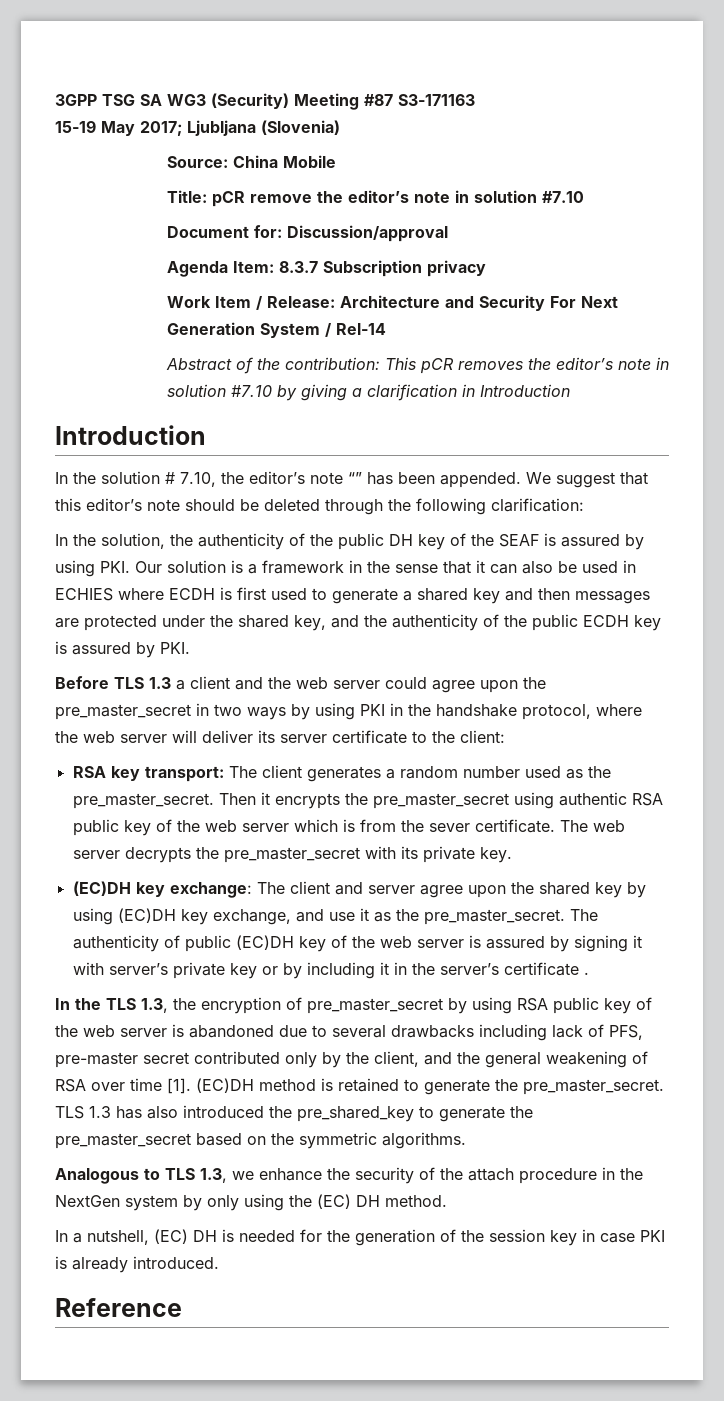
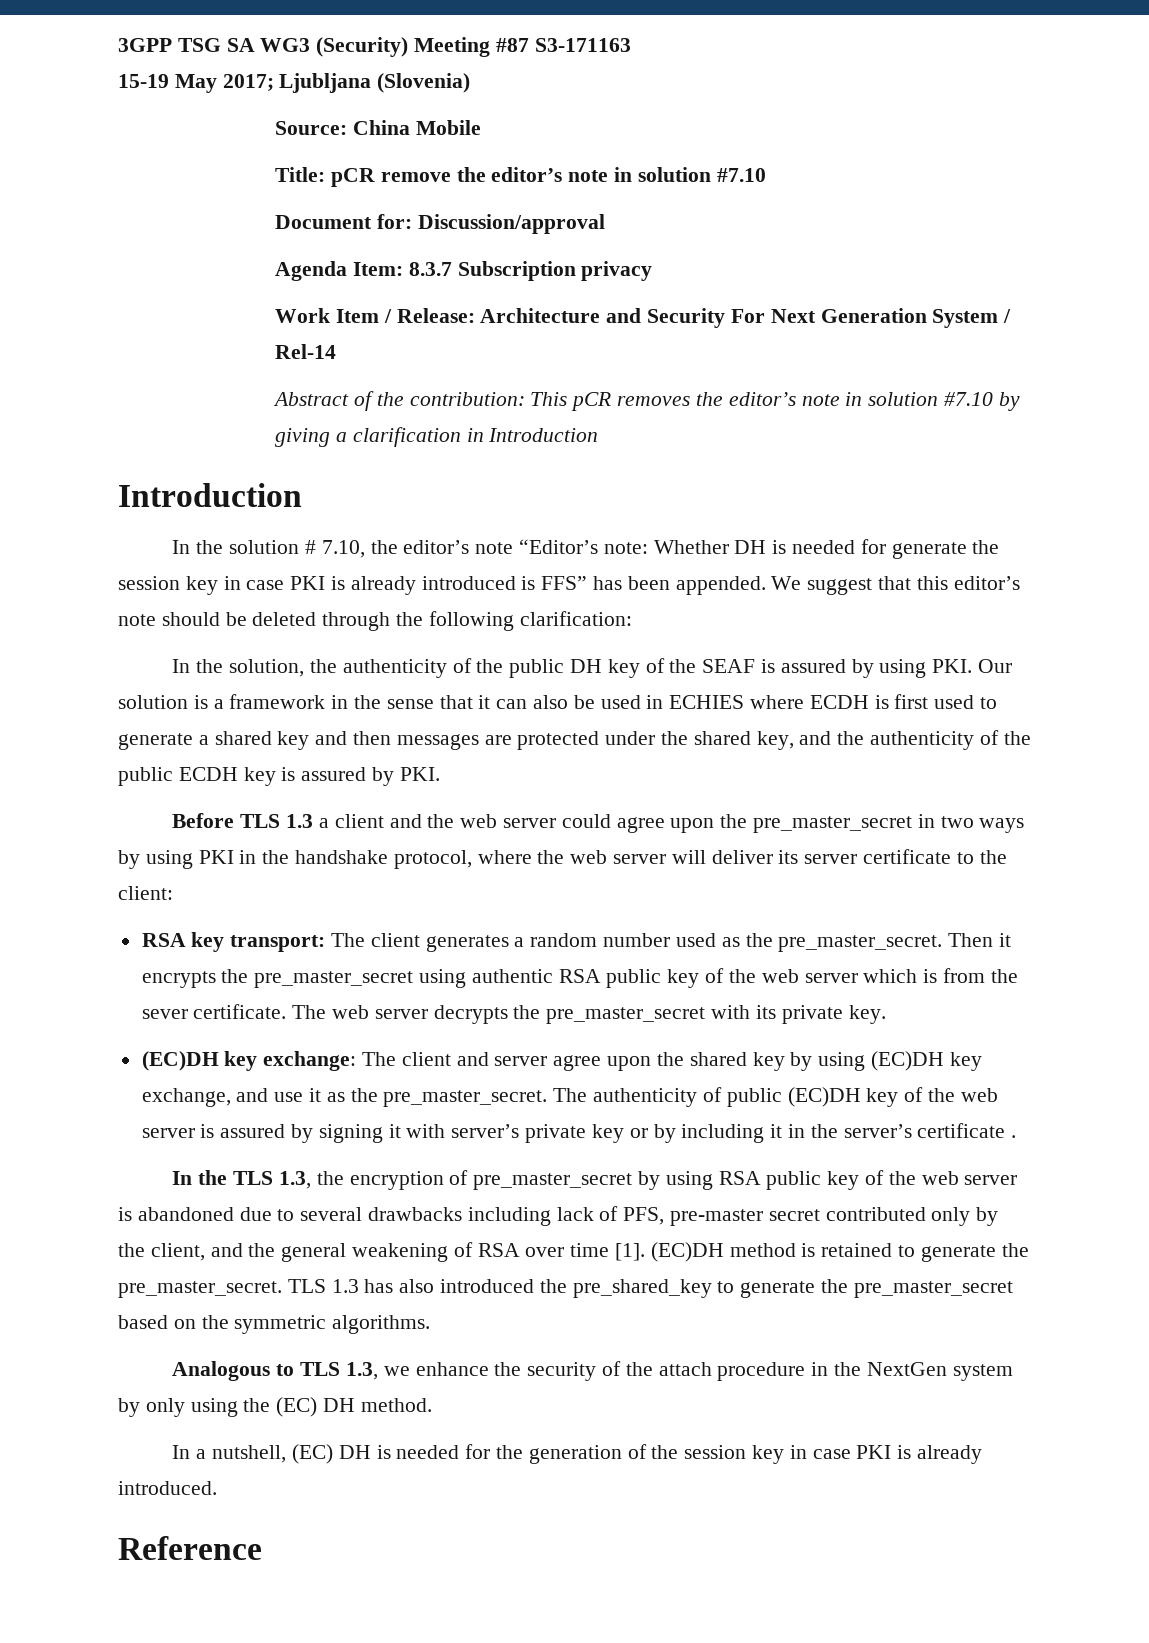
[348,472,362,484] “” -> [518,539,1000,559] [118,576,588,595] “Editor’s note: Whether DH is needed for generate the session key in case PKI is already introduced is FFS”

